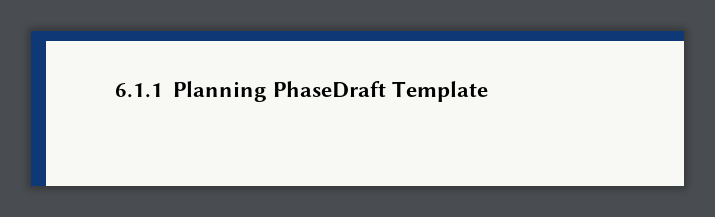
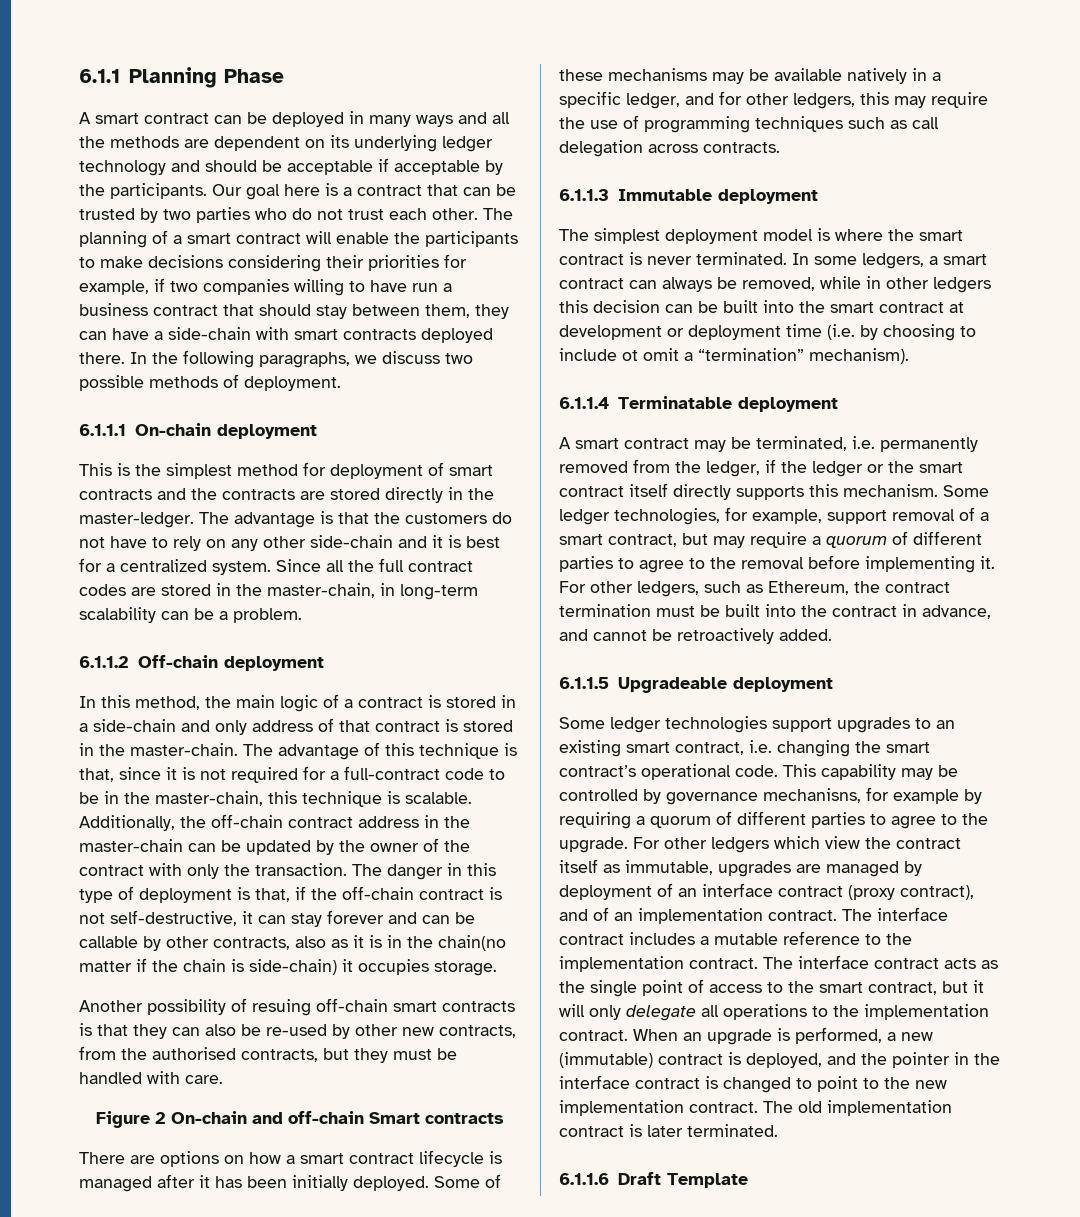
[273,81,387,98] PhaseDraft -> [223,69,284,83] [79,111,510,127] [79,135,493,152] [79,158,503,176] [79,183,516,200] [79,207,513,223] [79,230,518,248] [79,254,467,272] [79,278,452,296] [79,303,509,319] [79,327,493,343] [79,350,473,368] [79,374,341,391] [79,423,317,439] [79,462,493,479] [79,487,494,503] [79,511,512,528] [79,535,500,551] [79,558,473,575] [79,583,478,600] [79,607,302,623] [79,655,324,671] [79,694,516,712] [79,718,513,735] [79,742,517,760] [79,766,505,783] [79,791,472,807] [79,814,470,831] [79,838,470,855] [79,863,496,880] [79,886,502,903] [79,910,475,927] [79,935,506,951] [79,958,497,976] [79,998,515,1016] [79,1023,516,1039] [79,1046,457,1063] [79,1071,223,1084] [96,1111,504,1128] [79,1150,502,1167] [79,1174,501,1192] [559,68,941,84] [559,91,988,109] [559,115,939,133] [559,140,780,157] [559,189,818,204] [559,228,963,244] [559,252,987,269] [559,276,991,293] [559,300,964,313] [559,324,976,341] [559,348,909,364] [559,396,838,412] [559,436,978,452] [559,459,963,477] [559,483,989,500] [559,507,989,525] [559,531,982,548] [559,555,995,573] [559,581,950,597] [559,604,991,619] [559,628,832,644] [559,677,833,693] [559,716,955,733] [559,740,930,757] [559,764,958,780] [559,787,982,805] [559,811,988,829] [559,836,961,853] [559,859,922,877] [559,883,974,900] [559,907,948,924] [559,931,912,945] [559,955,998,972] [559,979,984,997] [559,1004,989,1021] [559,1027,933,1045] [559,1052,1000,1068] [559,1075,947,1093] [559,1100,952,1116] [559,1124,778,1137] [559,1172,661,1185] Phase // A smart contract can be deployed in many ways and all the methods are dependent on its underlying ledger technology and should be acceptable if acceptable by the participants. Our goal here is a contract that can be trusted by two parties who do not trust each other. The planning of a smart contract will enable the participants to make decisions considering their priorities for example, if two companies willing to have run a business contract that should stay between them, they can have a side-chain with smart contracts deployed there. In the following paragraphs, we discuss two possible methods of deployment. // 6.1.1.1 On-chain deployment // This is the simplest method for deployment of smart contracts and the contracts are stored directly in the master-ledger. The advantage is that the customers do not have to rely on any other side-chain and it is best for a centralized system. Since all the full contract codes are stored in the master-chain, in long-term scalability can be a problem. // 6.1.1.2 Off-chain deployment // In this method, the main logic of a contract is stored in a side-chain and only address of that contract is stored in the master-chain. The advantage of this technique is that, since it is not required for a full-contract code to be in the master-chain, this technique is scalable. Additionally, the off-chain contract address in the master-chain can be updated by the owner of the contract with only the transaction. The danger in this type of deployment is that, if the off-chain contract is not self-destructive, it can stay forever and can be callable by other contracts, also as it is in the chain(no matter if the chain is side-chain) it occupies storage. // Another possibility of resuing off-chain smart contracts is that they can also be re-used by other new contracts, from the authorised contracts, but they must be handled with care. // Figure 2 On-chain and off-chain Smart contracts // There are options on how a smart contract lifecycle is managed after it has been initially deployed. Some of these mechanisms may be available natively in a specific ledger, and for other ledgers, this may require the use of programming techniques such as call delegation across contracts. // 6.1.1.3 Immutable deployment // The simplest deployment model is where the smart contract is never terminated. In some ledgers, a smart contract can always be removed, while in other ledgers this decision can be built into the smart contract at development or deployment time (i.e. by choosing to include ot omit a “termination” mechanism). // 6.1.1.4 Terminatable deployment // A smart contract may be terminated, i.e. permanently removed from the ledger, if the ledger or the smart contract itself directly supports this mechanism. Some ledger technologies, for example, support removal of a smart contract, but may require a quorum of different parties to agree to the removal before implementing it. For other ledgers, such as Ethereum, the contract termination must be built into the contract in advance, and cannot be retroactively added. // 6.1.1.5 Upgradeable deployment // Some ledger technologies support upgrades to an existing smart contract, i.e. changing the smart contract’s operational code. This capability may be controlled by governance mechanisns, for example by requiring a quorum of different parties to agree to the upgrade. For other ledgers which view the contract itself as immutable, upgrades are managed by deployment of an interface contract (proxy contract), and of an implementation contract. The interface contract includes a mutable reference to the implementation contract. The interface contract acts as the single point of access to the smart contract, but it will only delegate all operations to the implementation contract. When an upgrade is performed, a new (immutable) contract is deployed, and the pointer in the interface contract is changed to point to the new implementation contract. The old implementation contract is later terminated. // 6.1.1.6 Draft

